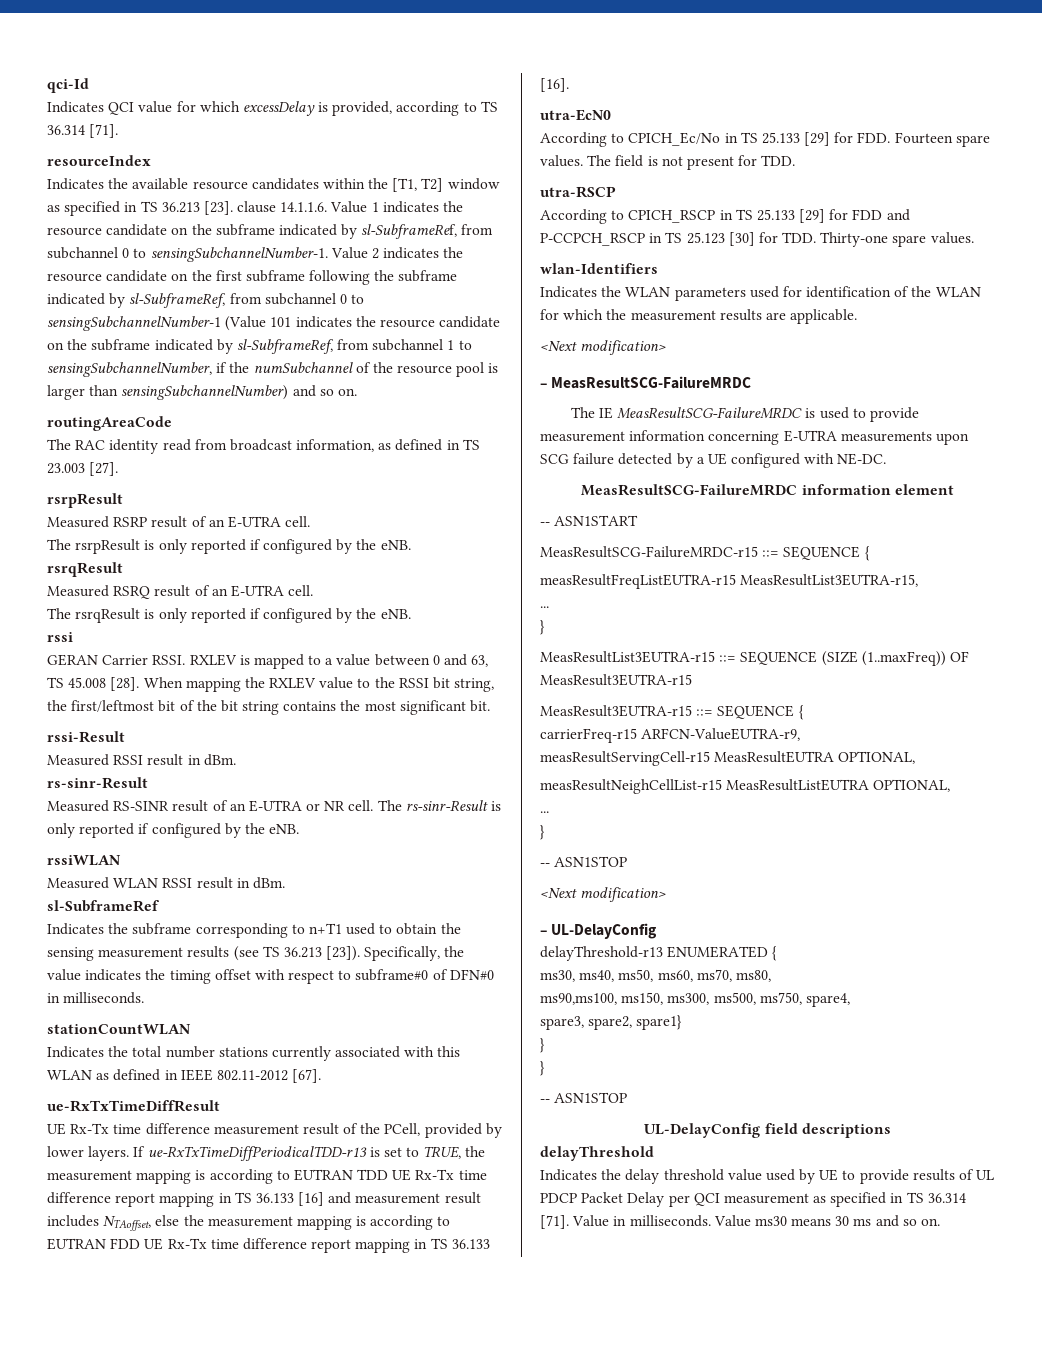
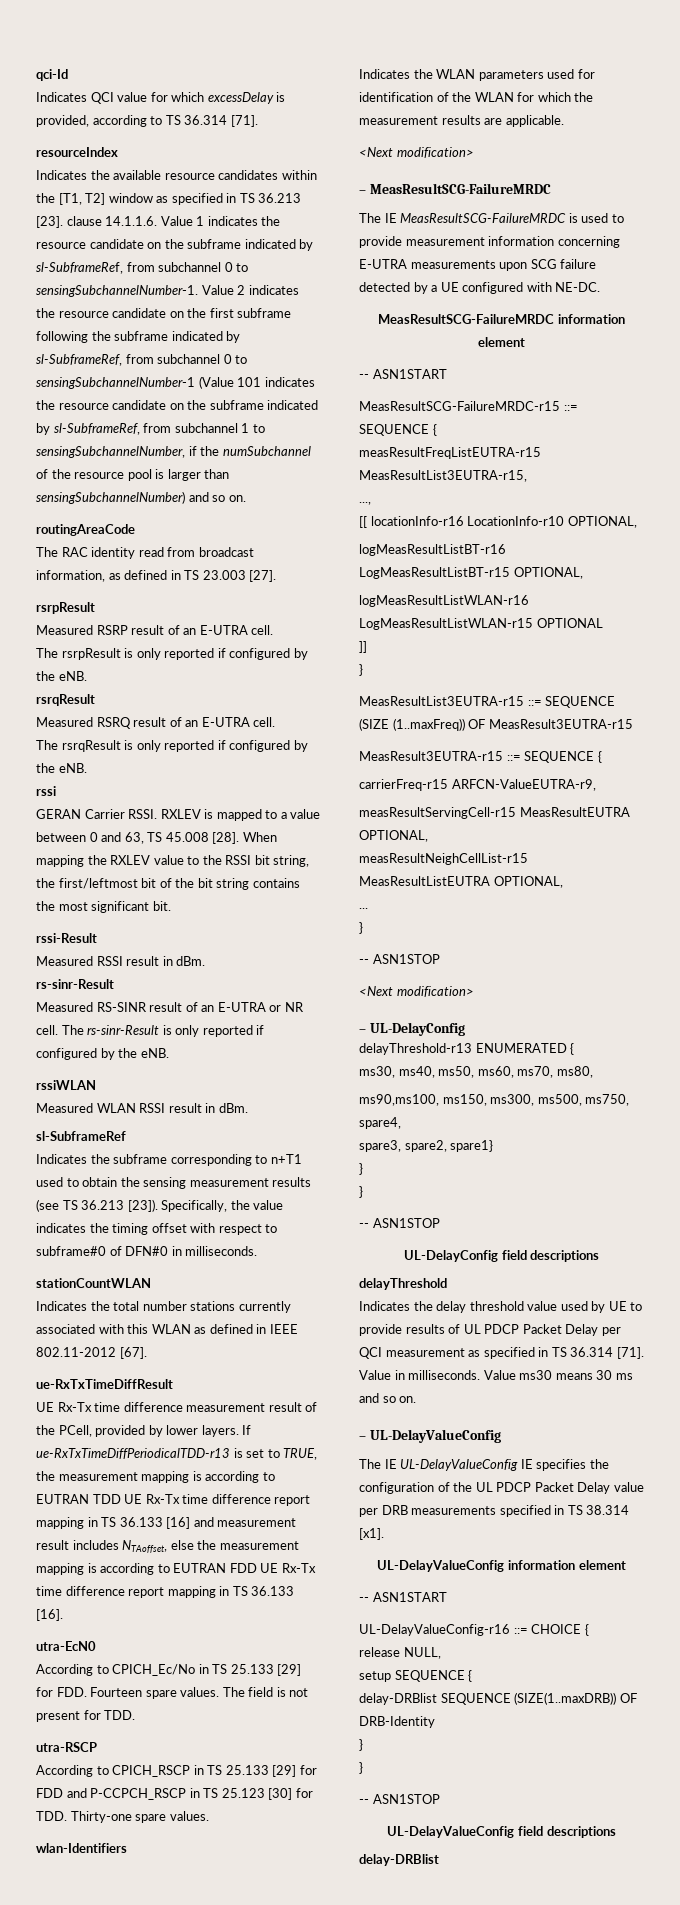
[540,606,549,608] ... -> [359,502,371,505] [359,516,637,528] [359,544,506,556] [359,567,583,579] [359,595,529,607] [359,618,603,630] [359,641,367,653] ..., // [[ locationInfo-r16 LocationInfo-r10 OPTIONAL, // logMeasResultListBT-r16 LogMeasResultListBT-r15 OPTIONAL, // logMeasResultListWLAN-r16 LogMeasResultListWLAN-r15 OPTIONAL // ]]
(941, 1222) none -> [359,1429,501,1443] [359,1459,609,1471] [359,1482,644,1494] [359,1505,630,1517] [359,1528,384,1540] [377,1560,626,1572] [359,1592,447,1602] [359,1624,589,1636] [359,1647,441,1659] [359,1670,473,1682] [359,1692,637,1705] [359,1716,435,1728] [359,1739,363,1751] [359,1762,363,1774] [359,1794,440,1804] [387,1826,616,1838] [359,1854,439,1866] // – UL-DelayValueConfig // The IE UL-DelayValueConfig IE specifies the configuration of the UL PDCP Packet Delay value per DRB measurements specified in TS 38.314 [x1]. // UL-DelayValueConfig information element // -- ASN1START // UL-DelayValueConfig-r16 ::= CHOICE { // release NULL, // setup SEQUENCE { // delay-DRBlist SEQUENCE (SIZE(1..maxDRB)) OF DRB-Identity // } // } // -- ASN1STOP // UL-DelayValueConfig field descriptions // delay-DRBlist

